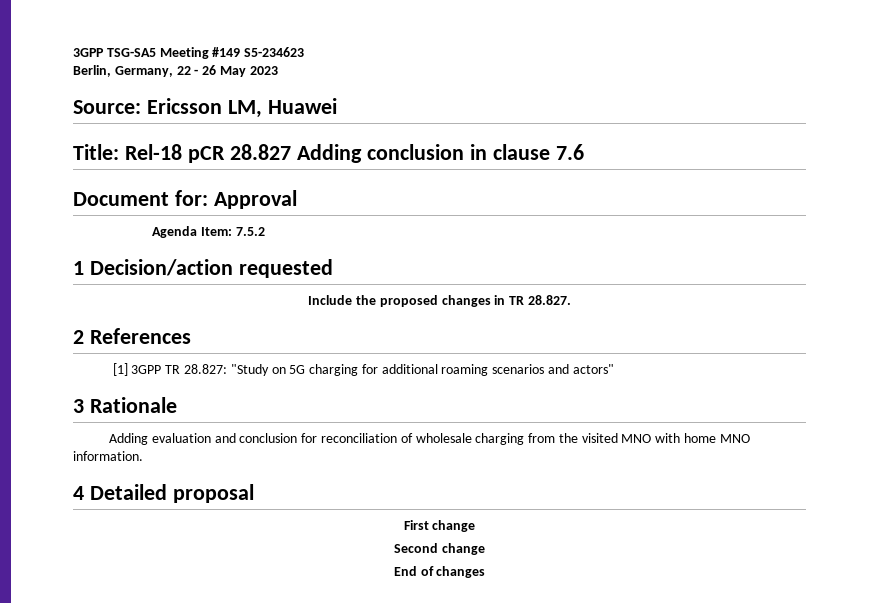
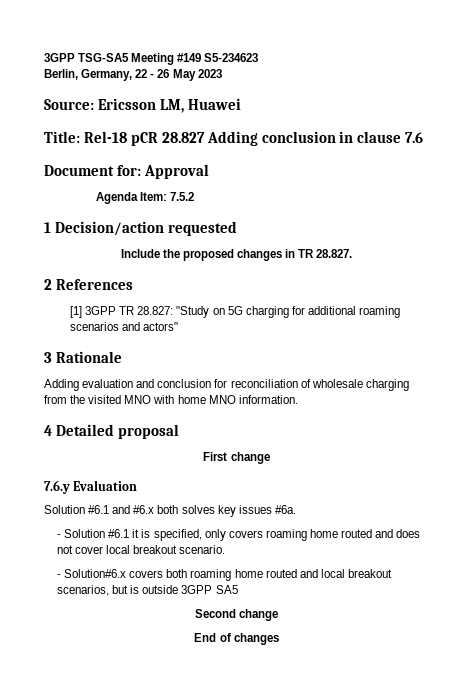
(476, 526) none -> [44,480,138,494] [44,505,296,517] [56,529,421,541] [56,545,226,554] [56,569,392,581] [56,585,238,596] // 7.6.y Evaluation // Solution #6.1 and #6.x both solves key issues #6a. // - Solution #6.1 it is specified, only covers roaming home routed and does not cover local breakout scenario. // - Solution#6.x covers both roaming home routed and local breakout scenarios, but is outside 3GPP SA5

